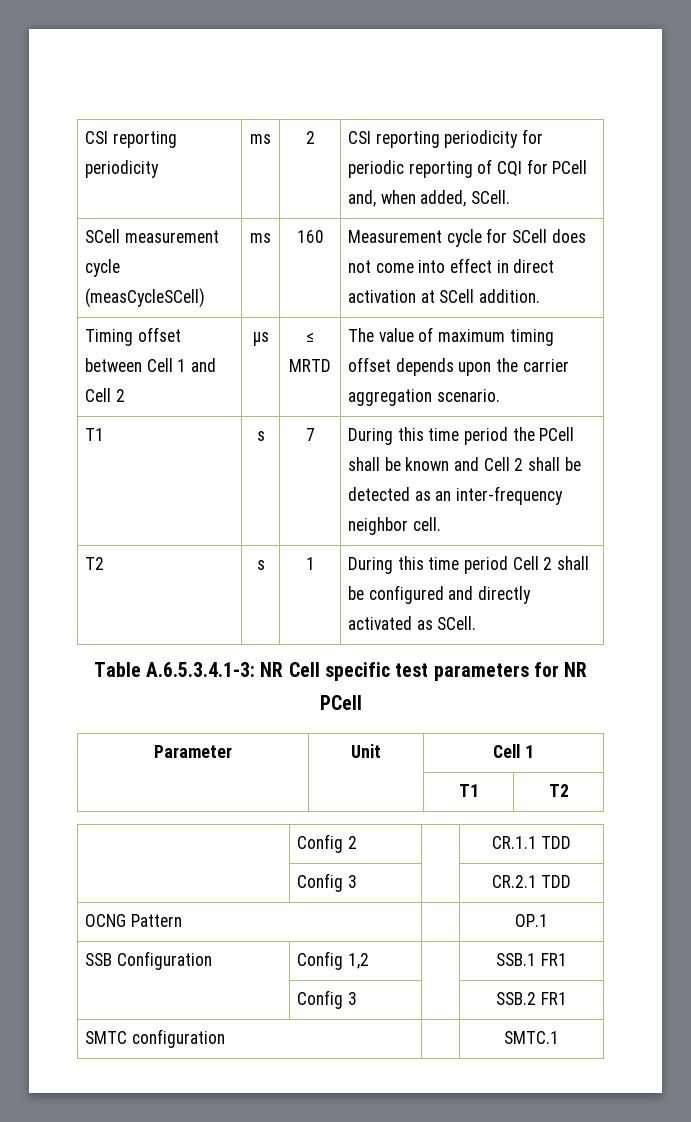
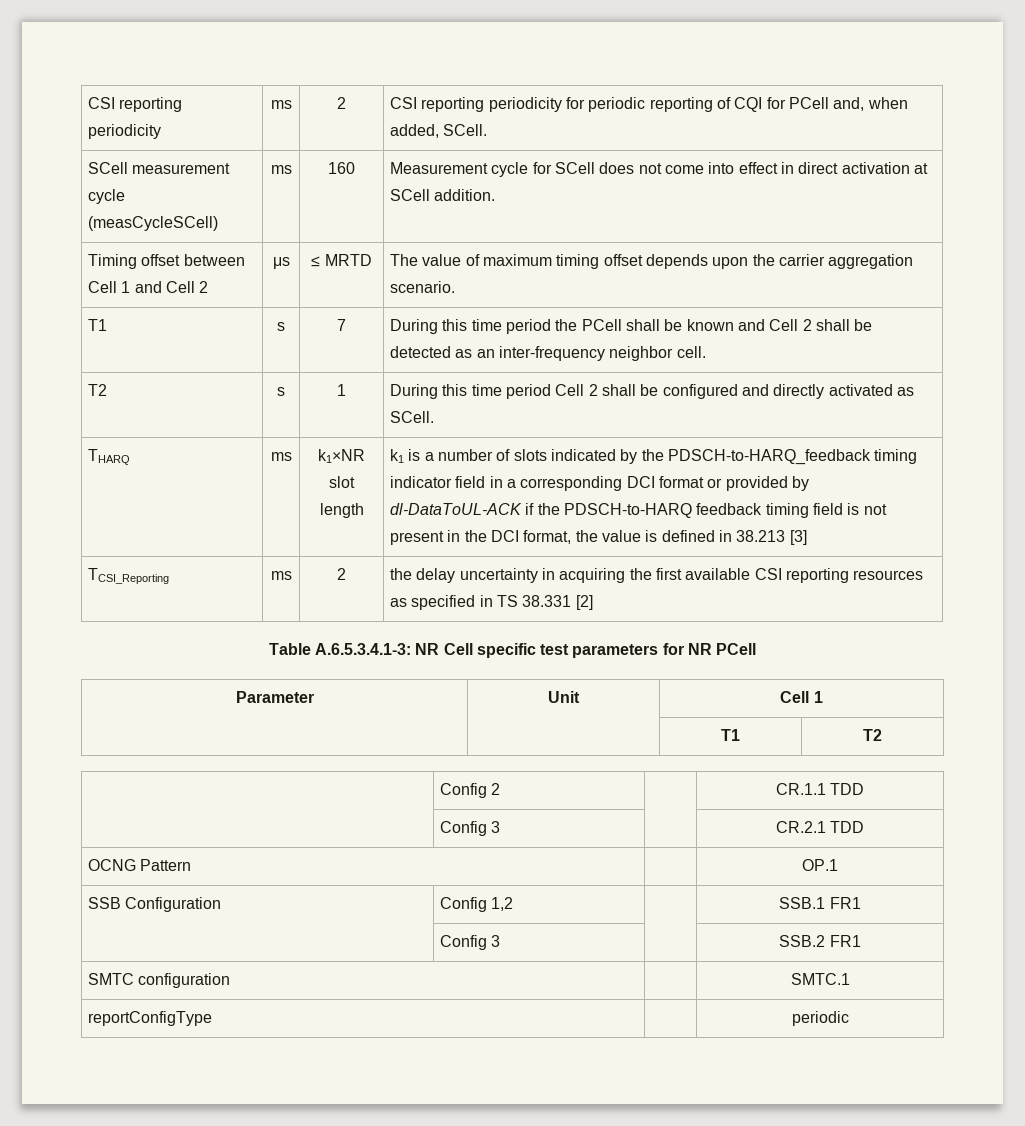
(477, 623) none -> [88,449,131,465] [270,452,292,461] [318,449,365,463] [329,476,355,488] [319,503,364,518] [390,449,918,465] [390,476,809,491] [390,503,887,518] [390,530,807,545] [88,568,170,584] [270,571,292,580] [337,568,346,580] [390,568,924,583] [390,595,593,610] // THARQ | ms | k1×NR slot length | k1 is a number of slots indicated by the PDSCH-to-HARQ_feedback timing indicator field in a corresponding DCI format or provided by dl-DataToUL-ACK if the PDSCH-to-HARQ feedback timing field is not present in the DCI format, the value is defined in 38.213 [3] // TCSI_Reporting | ms | 2 | the delay uncertainty in acquiring the first available CSI reporting resources as specified in TS 38.331 [2]
(559, 1037) none -> [88,1011,213,1026] [791,1011,849,1026] // reportConfigType | | periodic

